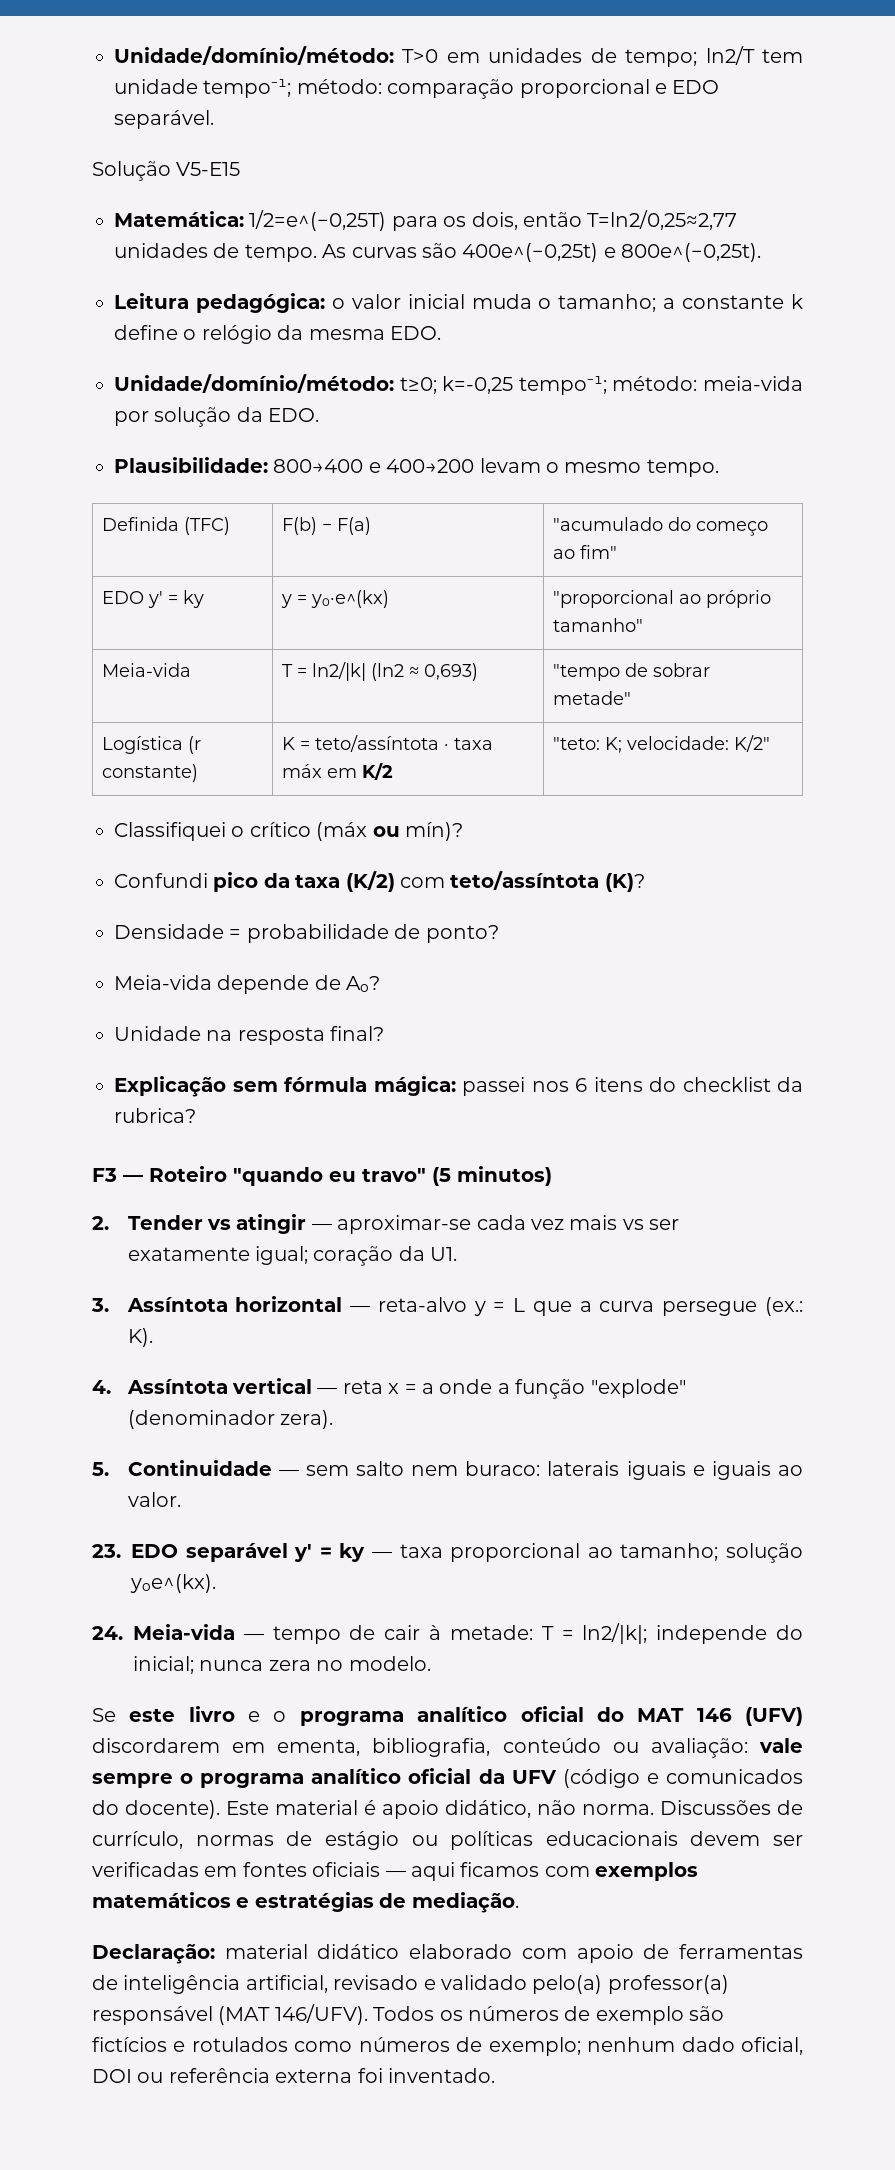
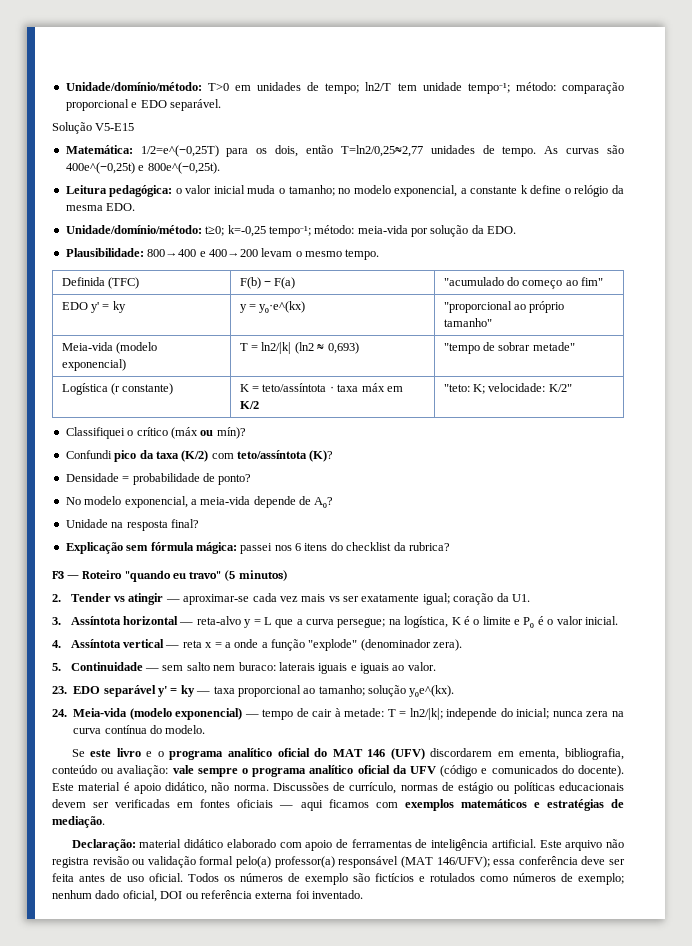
(657, 303) none -> [338,185,458,197] no modelo exponencial,
(192, 670) none -> [116,342,158,354] [61,359,126,371] (modelo exponencial)
[114,975,212,990] Meia-vida -> [65,496,251,508] No modelo exponencial, a meia-vida
[662,1297,804,1316] [127,1328,153,1347] persegue (ex.: K). -> [337,616,618,628] persegue; na logística, K é o limite e P₀ é o valor inicial.
(235, 1632) none -> [129,708,243,720] (modelo exponencial)
[316,1660,344,1671] no -> [611,711,624,717] [73,725,162,734] na curva contínua do
[245,1975,729,1994] [92,2004,368,2025] artificial, revisado e validado pelo(a) professor(a) responsável (MAT 146/UFV). -> [491,839,624,851] [52,856,626,868] [52,873,183,882] artificial. Este arquivo não registra revisão ou validação formal pelo(a) professor(a) responsável (MAT 146/UFV); essa conferência deve ser feita antes de uso oficial.

